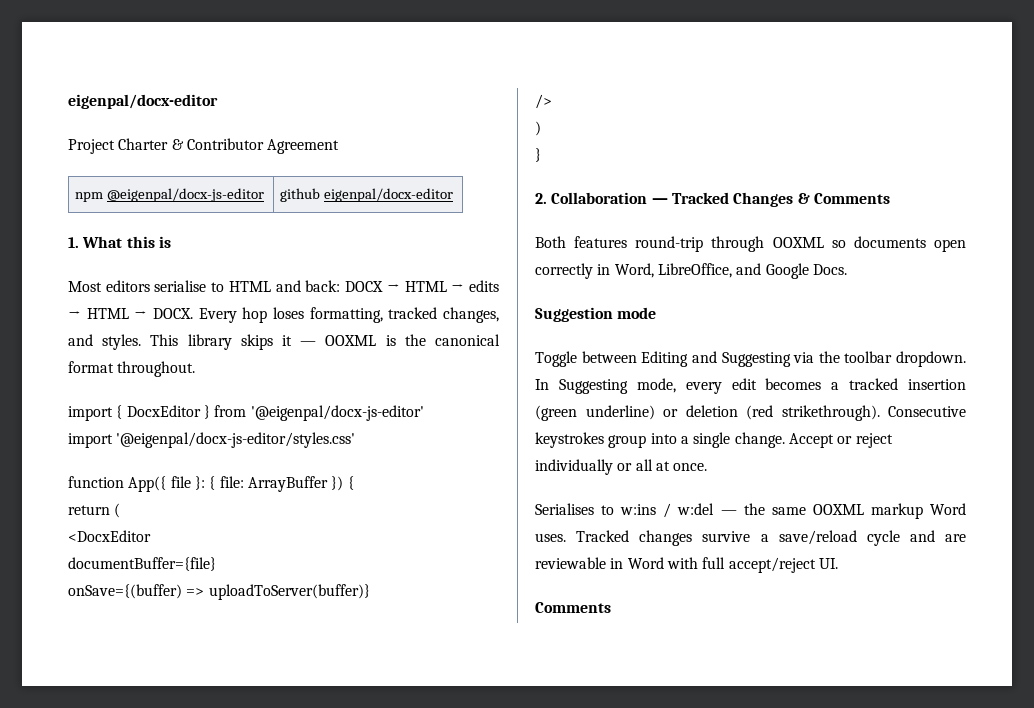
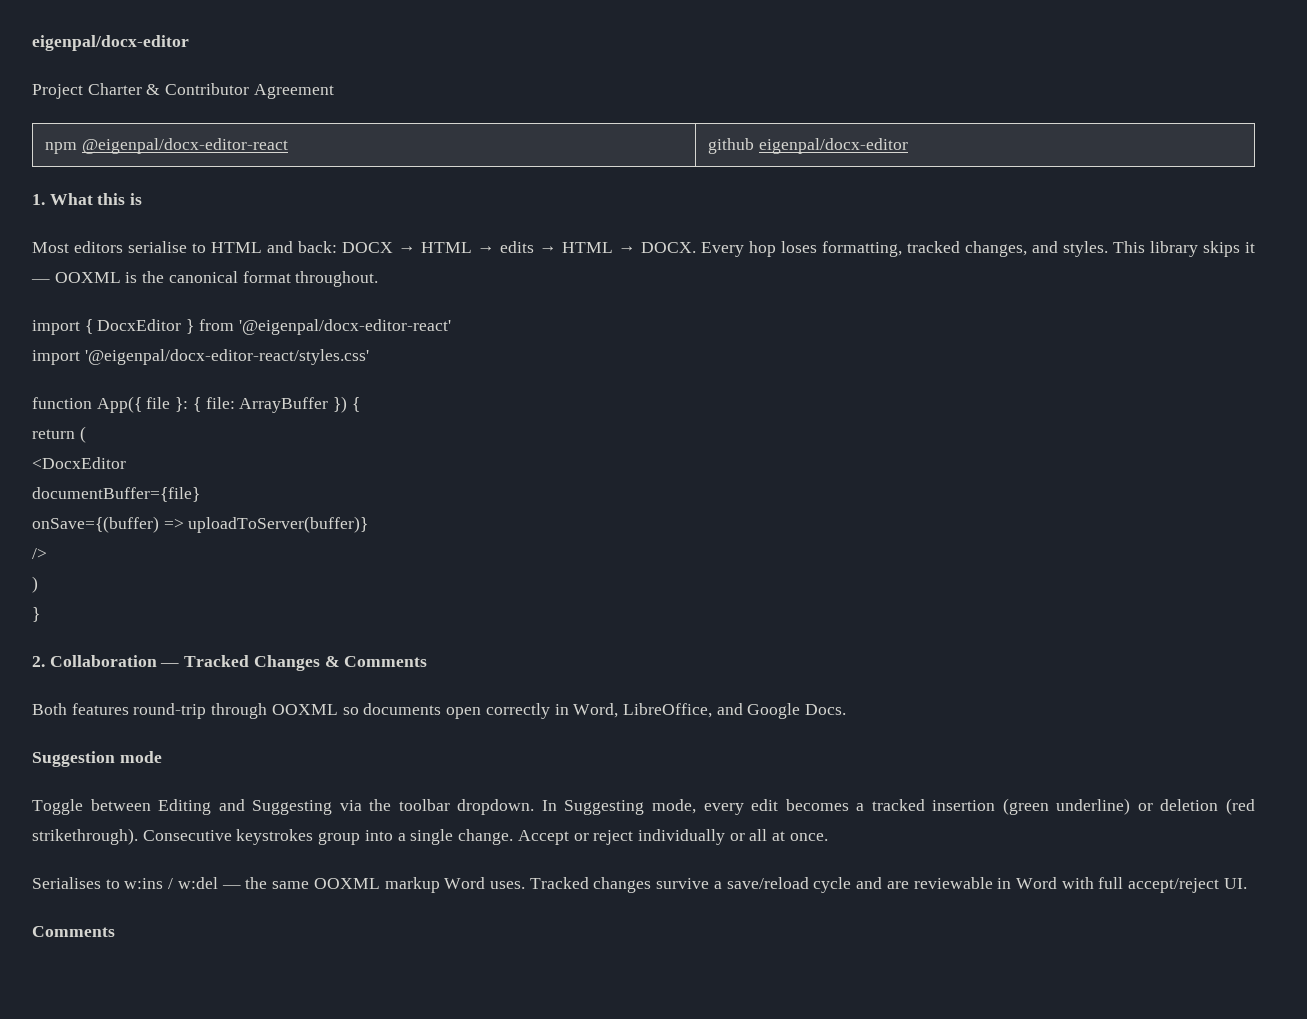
[106,188,264,202] @eigenpal/docx-js-editor -> [81,138,288,154] @eigenpal/docx-editor-react
[250,405,424,421] [68,432,356,448] '@eigenpal/docx-js-editor' // import '@eigenpal/docx-js-editor/styles.css' -> [238,319,451,335] [32,349,369,365] '@eigenpal/docx-editor-react' // import '@eigenpal/docx-editor-react/styles.css'

